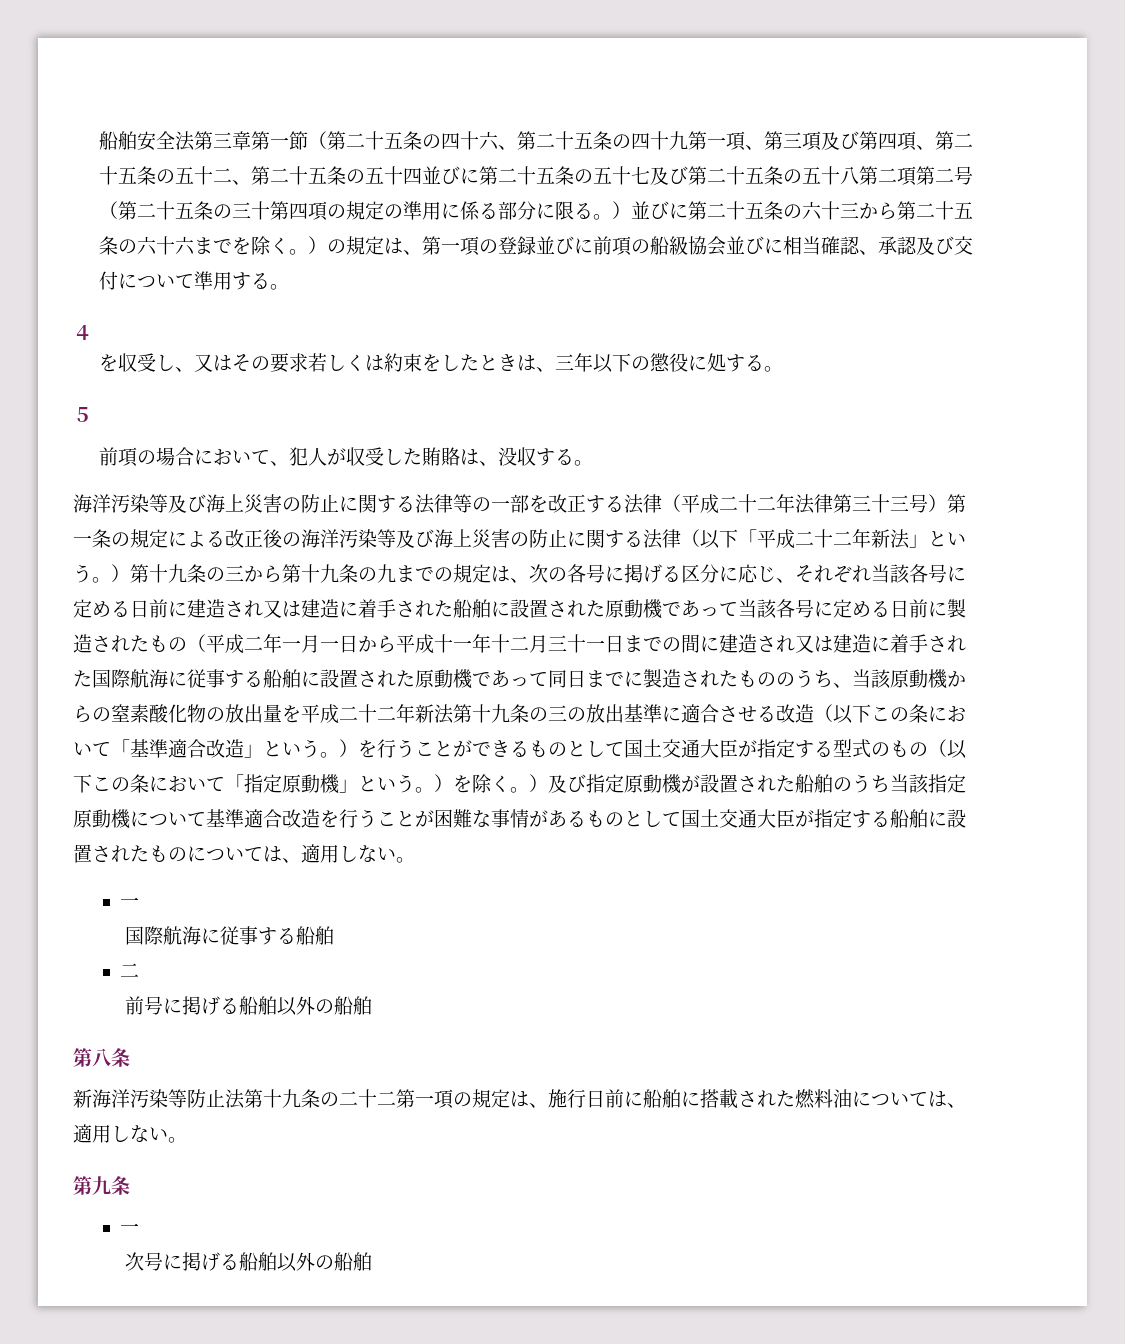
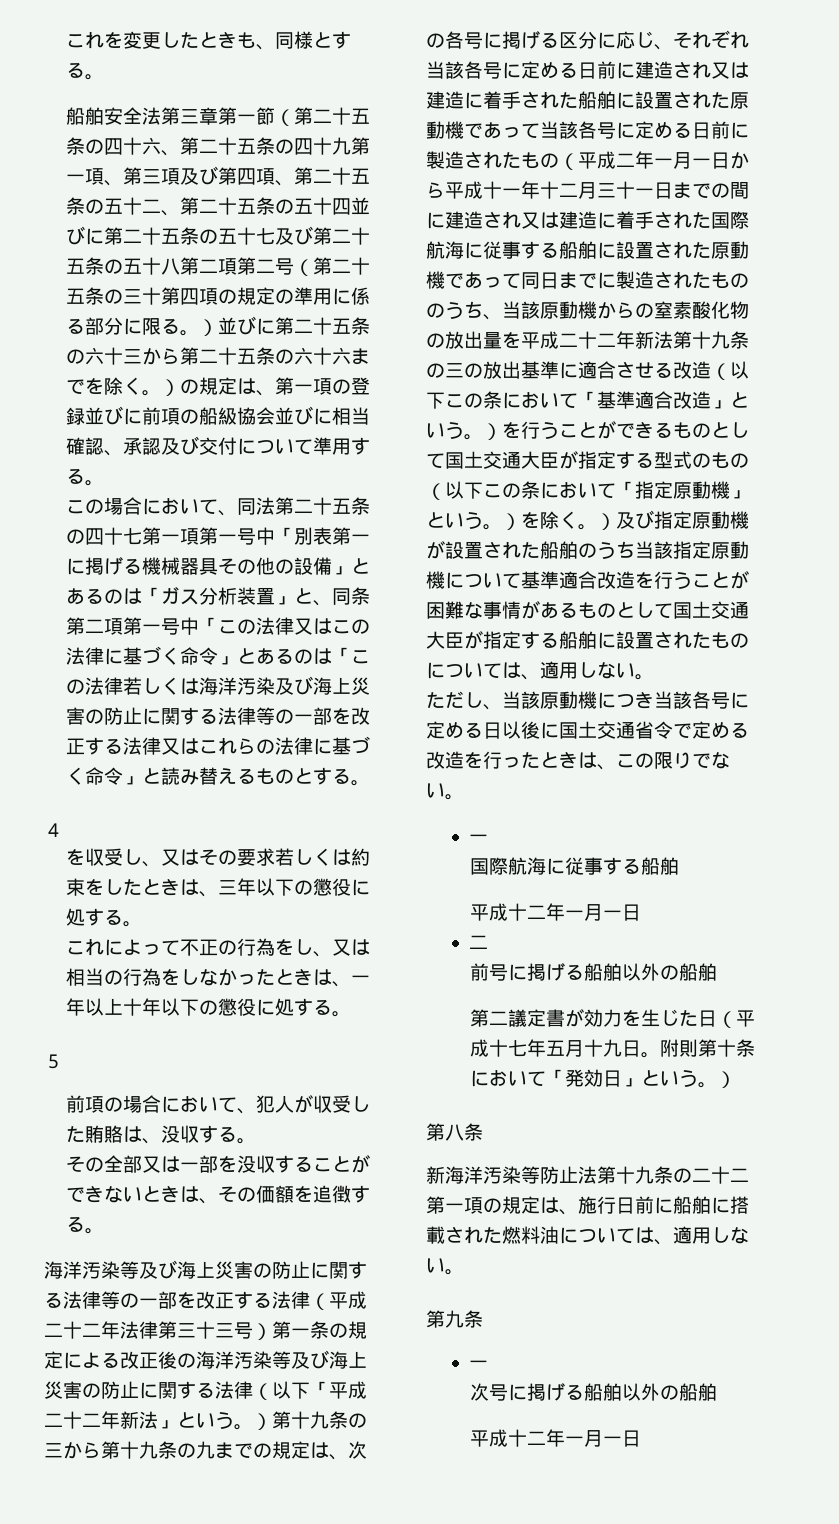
(98, 140) none -> [65,31,351,50] [65,62,104,80] これを変更したときも、同様とする。 //
(289, 287) none -> [65,497,370,516] [65,527,370,545] [65,557,370,575] [65,587,370,606] [65,617,370,635] [65,646,370,665] [65,676,370,695] [65,707,370,725] [65,736,370,755] [65,767,370,786] // この場合において、同法第二十五条の四十七第一項第一号中「別表第一に掲げる機械器具その他の設備」とあるのは「ガス分析装置」と、同条第二項第一号中「この法律又はこの法律に基づく命令」とあるのは「この法律若しくは海洋汚染及び海上災害の防止に関する法律等の一部を改正する法律又はこれらの法律に基づく命令」と読み替えるものとする。
(783, 369) none -> [65,938,370,957] [65,968,370,987] [65,998,351,1017] // これによって不正の行為をし、又は相当の行為をしなかったときは、一年以上十年以下の懲役に処する。
(593, 463) none -> [65,1155,370,1173] [65,1185,370,1204] [65,1216,104,1234] // その全部又は一部を没収することができないときは、その価額を追徴する。
(415, 860) none -> [426,691,749,710] [426,721,749,739] [426,751,730,770] [426,783,464,800] // ただし、当該原動機につき当該各号に定める日以後に国土交通省令で定める改造を行ったときは、この限りでない。
(334, 935) none -> [469,903,641,921] // 平成十二年一月一日
(372, 1005) none -> [469,1009,755,1028] [469,1039,755,1058] [469,1069,736,1088] // 第二議定書が効力を生じた日（平成十七年五月十九日。附則第十条において「発効日」という。）
(372, 1261) none -> [469,1429,641,1447] // 平成十二年一月一日

